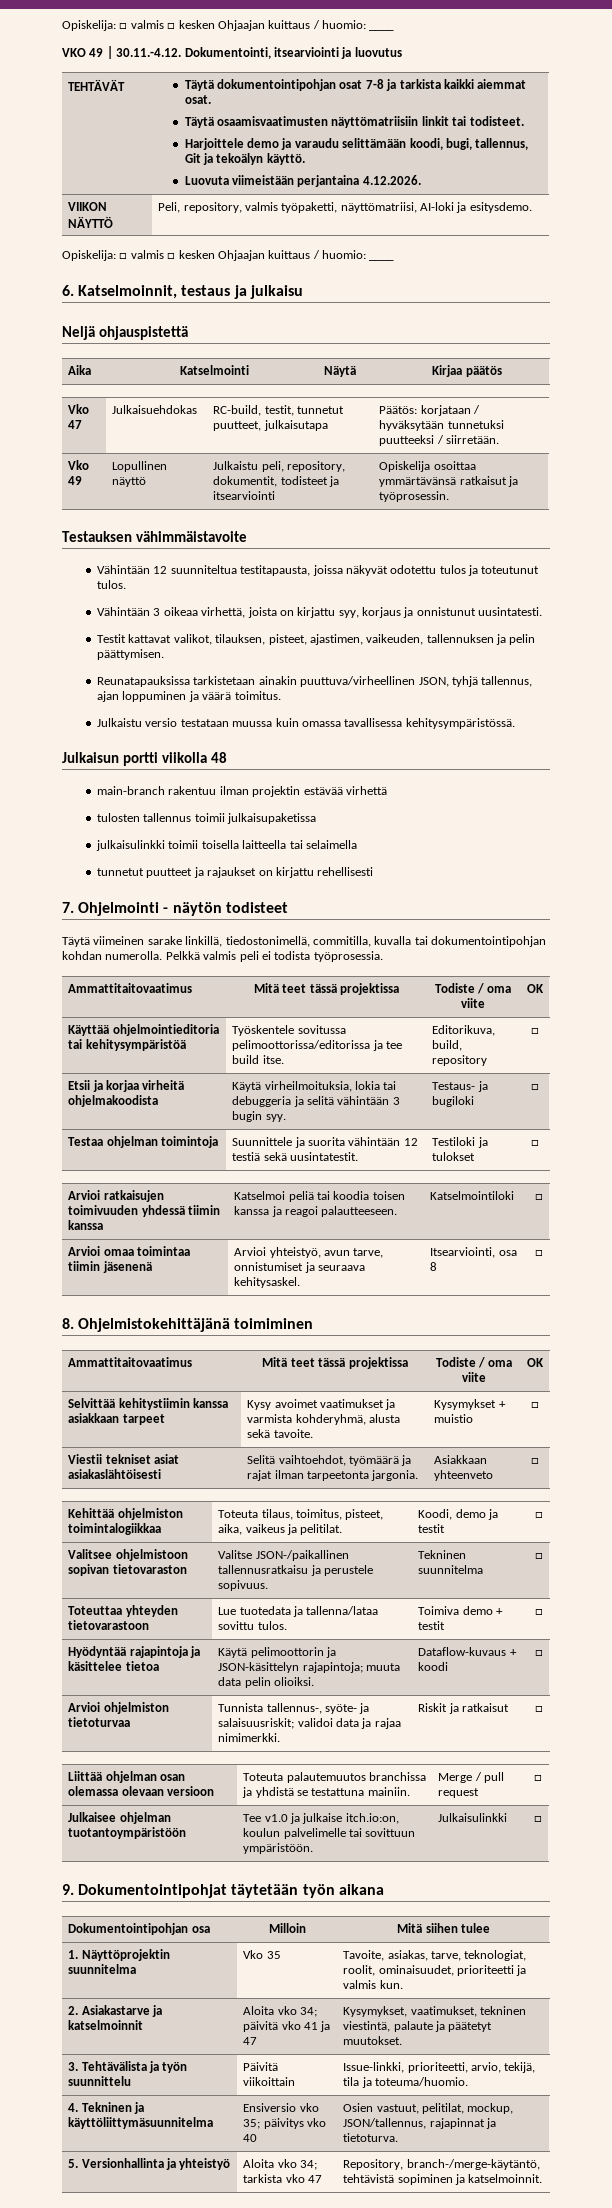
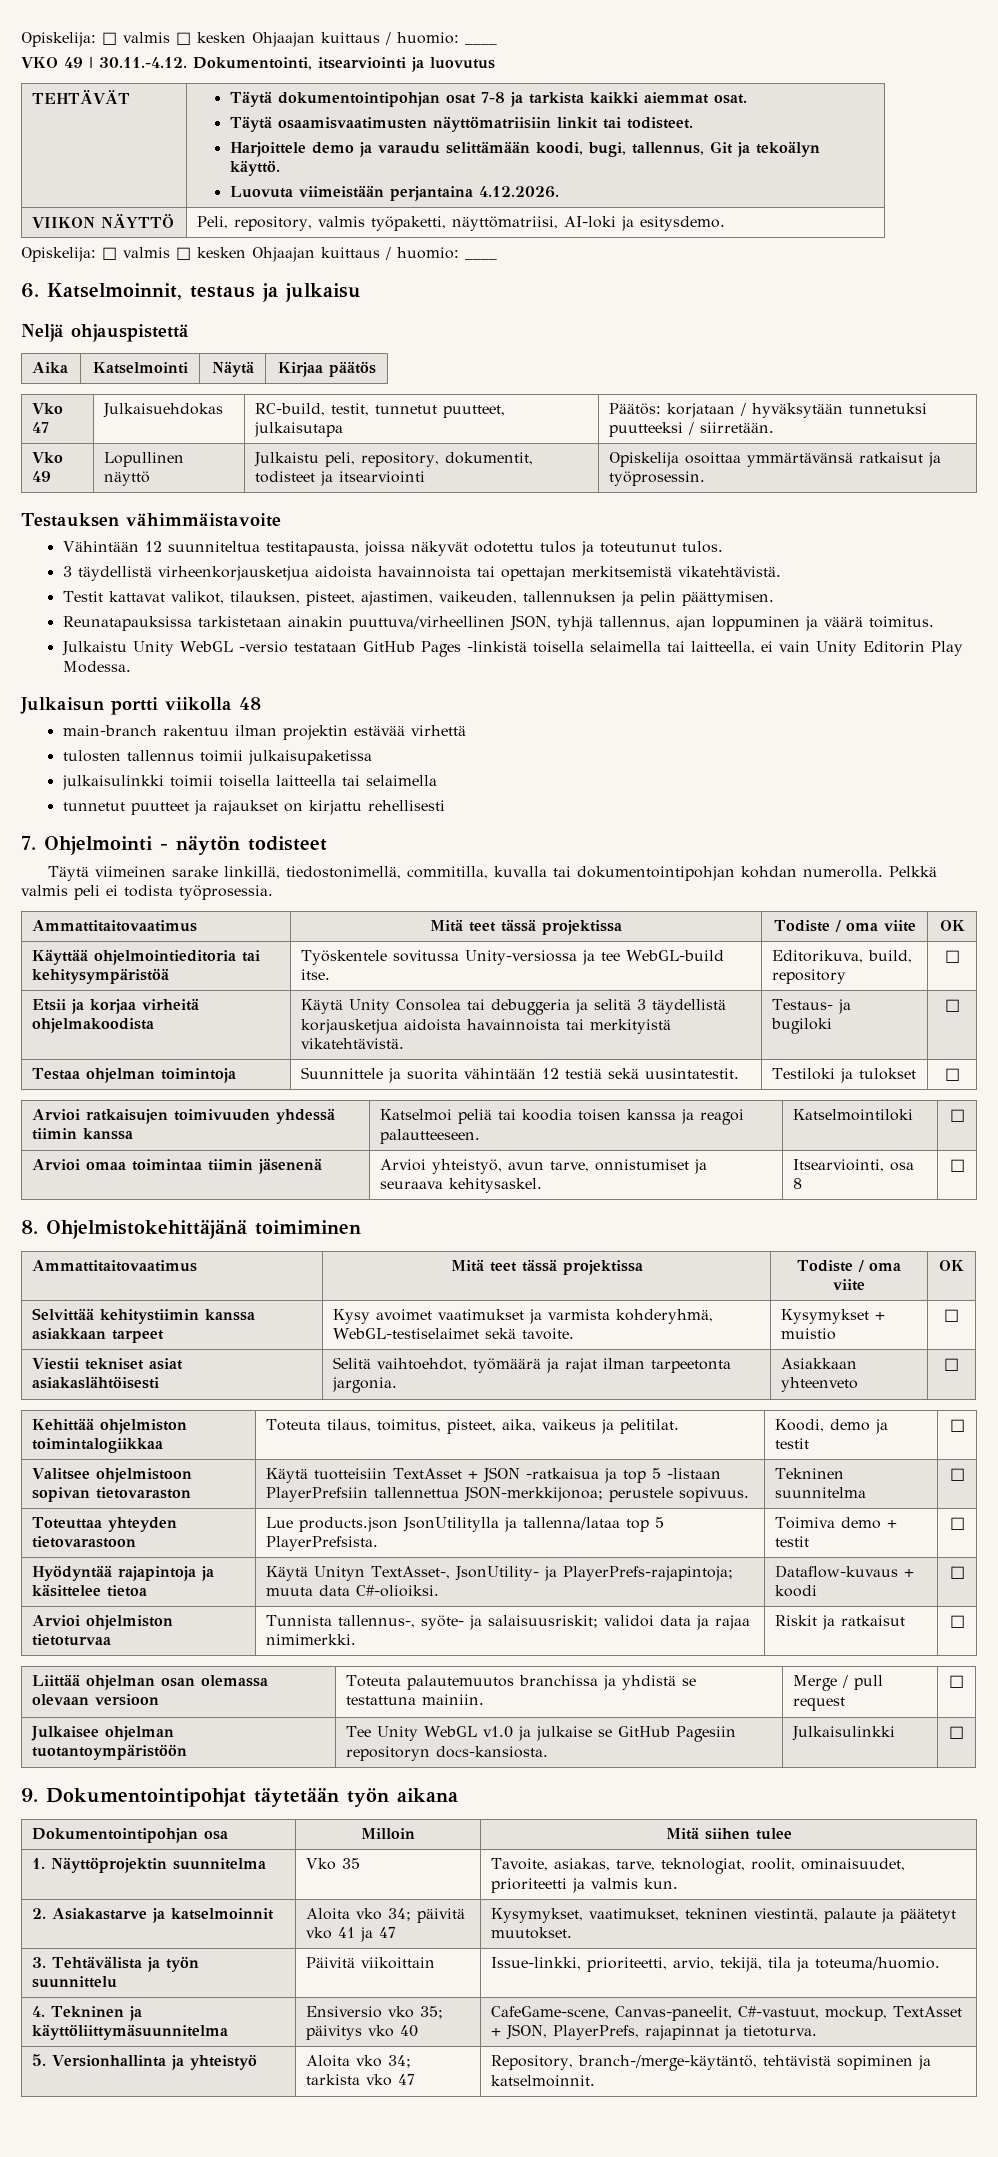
[97,607,543,618] Vähintään 3 oikeaa virhettä, joista on kirjattu syy, korjaus ja onnistunut uusintatesti. -> [62,566,781,581] 3 täydellistä virheenkorjausketjua aidoista havainnoista tai opettajan merkitsemistä vikatehtävistä.
[145,718,515,729] versio testataan muussa kuin omassa tavallisessa kehitysympäristössä. -> [132,641,963,657] [62,661,131,673] Unity WebGL -versio testataan GitHub Pages -linkistä toisella selaimella tai laitteella, ei vain Unity Editorin Play Modessa.
[232,1040,371,1051] pelimoottorissa/editorissa -> [465,950,578,965] Unity-versiossa
[232,1055,260,1064] build -> [626,950,725,961] WebGL-build
[264,1081,380,1092] virheilmoituksia, lokia -> [349,999,462,1014] Unity Consolea
[337,1096,400,1105] [232,1111,286,1122] vähintään 3 bugin syy. -> [637,999,727,1014] [301,1019,672,1034] [301,1038,405,1049] 3 täydellistä korjausketjua aidoista havainnoista tai merkityistä vikatehtävistä.
[368,1414,400,1423] alusta -> [333,1328,480,1339] WebGL-testiselaimet
[218,1550,349,1561] [218,1565,321,1576] Valitse JSON-/paikallinen tallennusratkaisu ja -> [266,1467,722,1483] [266,1486,604,1502] Käytä tuotteisiin TextAsset + JSON -ratkaisua ja top 5 -listaan PlayerPrefsiin tallennettua JSON-merkkijonoa;
[239,1606,379,1617] [218,1621,287,1630] tuotedata ja tallenna/lataa sovittu tulos. -> [299,1517,665,1532] [266,1536,379,1551] products.json JsonUtilitylla ja tallenna/lataa top 5 PlayerPrefsista.
[250,1647,336,1658] [218,1662,400,1673] [218,1677,314,1688] pelimoottorin ja JSON-käsittelyn rajapintoja; muuta data pelin olioiksi. -> [314,1566,734,1581] [266,1585,440,1597] Unityn TextAsset-, JsonUtility- ja PlayerPrefs-rajapintoja; muuta data C#-olioiksi.
(262, 1818) none -> [377,1726,478,1741] Unity WebGL
[345,1813,399,1824] [243,1828,416,1839] [243,1843,314,1854] itch.io:on, koulun palvelimelle tai sovittuun ympäristöön. -> [598,1726,737,1742] [346,1746,549,1761] se GitHub Pagesiin repositoryn docs-kansiosta.
[343,2103,514,2114] [343,2118,427,2129] Osien vastuut, pelitilat, mockup, JSON/tallennus, -> [491,2006,963,2021] [491,2024,640,2040] CafeGame-scene, Canvas-paneelit, C#-vastuut, mockup, TextAsset + JSON, PlayerPrefs,

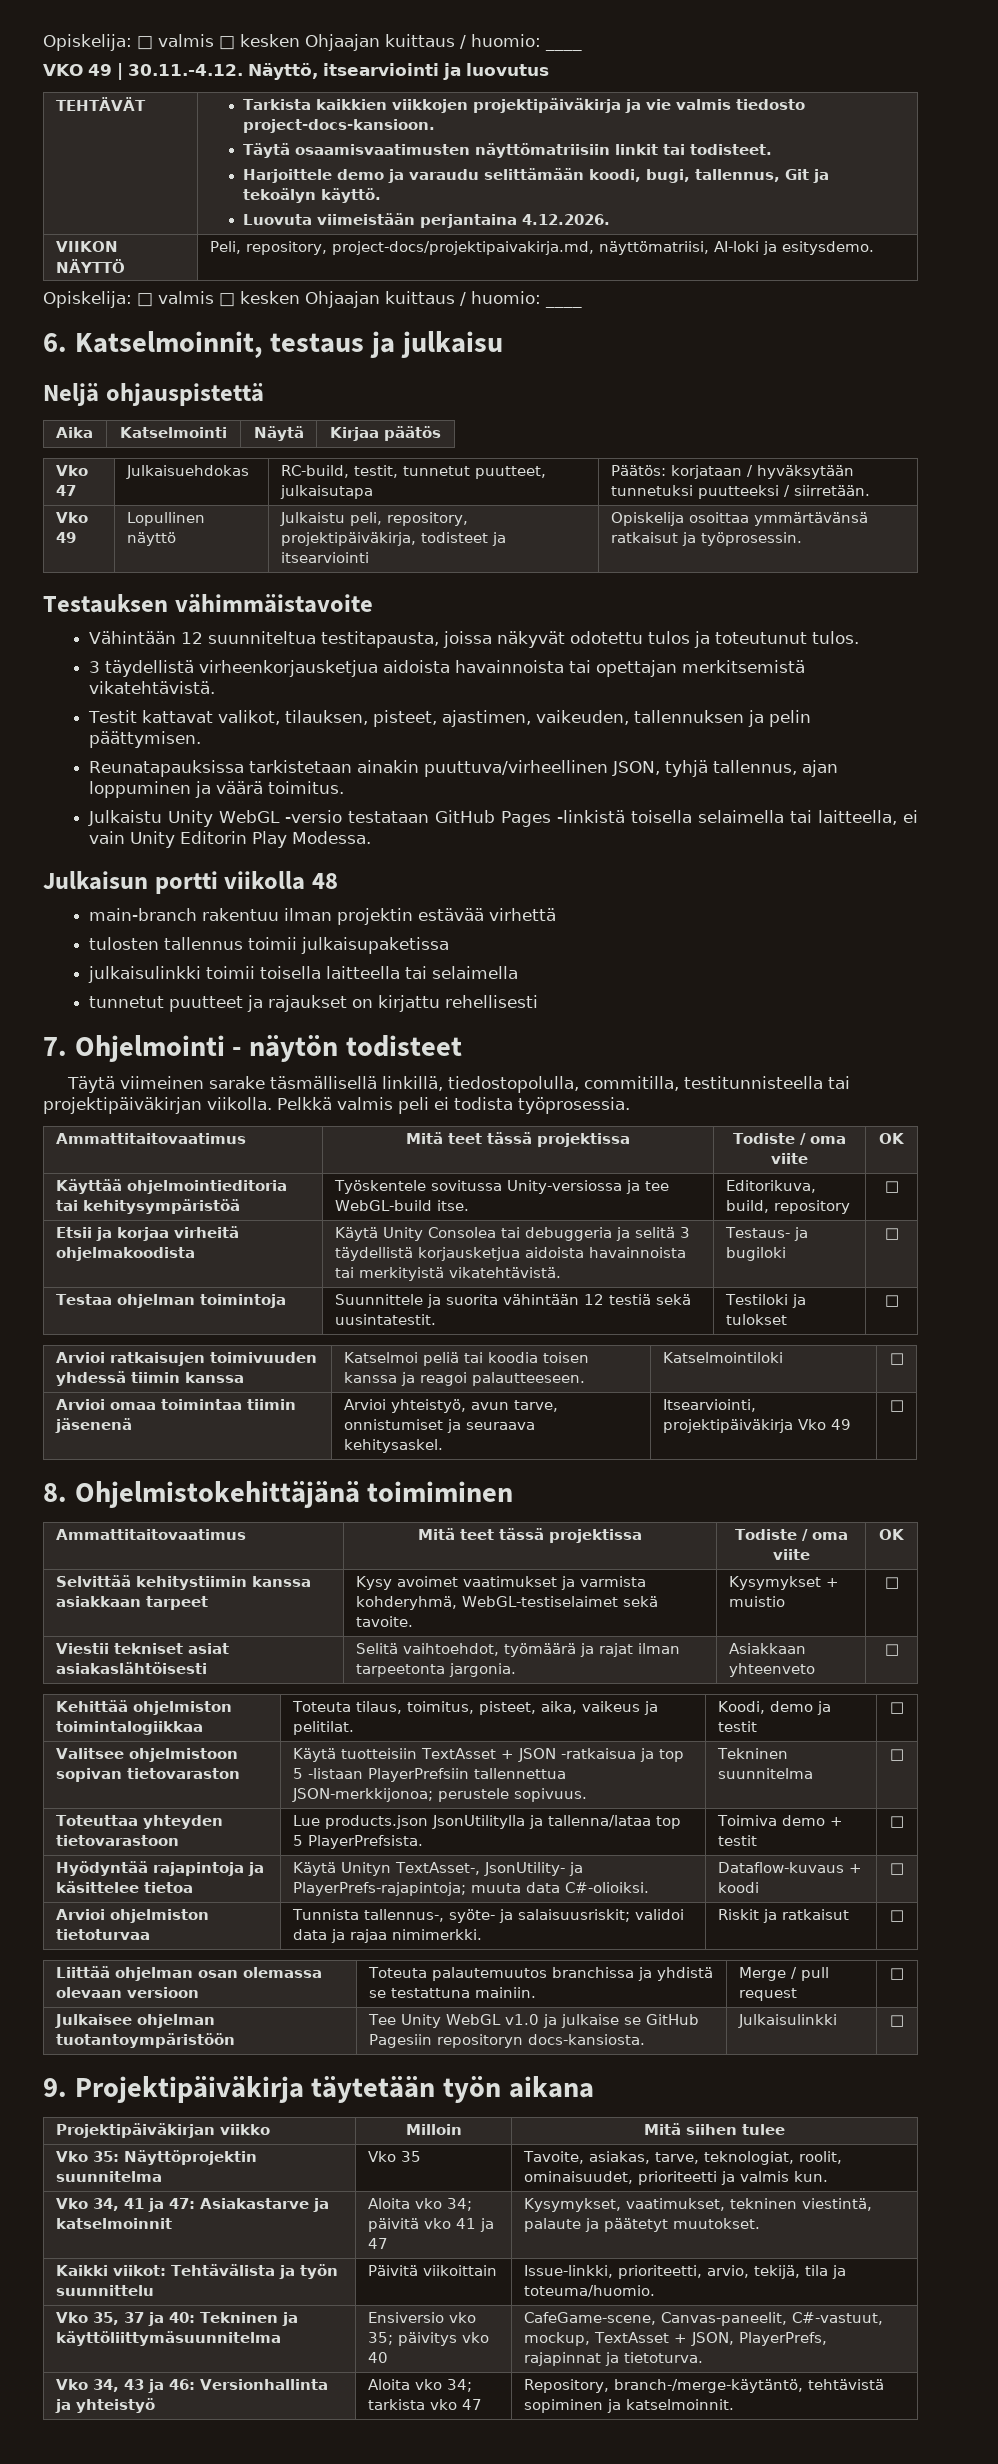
[193,57,312,70] Dokumentointi, -> [248,63,318,80] Näyttö,
[229,91,747,107] Täytä dokumentointipohjan osat 7-8 ja tarkista kaikki aiemmat osat. -> [242,98,805,113] [242,119,435,133] Tarkista kaikkien viikkojen projektipäiväkirja ja vie valmis tiedosto project-docs-kansioon.
[318,216,447,231] valmis työpaketti, -> [331,241,594,255] project-docs/projektipaivakirja.md,
[445,452,534,465] dokumentit, -> [280,532,416,546] projektipäiväkirja,
[223,866,883,881] linkillä, tiedostonimellä, commitilla, kuvalla tai dokumentointipohjan kohdan numerolla. -> [269,1076,850,1093] [43,1097,272,1114] täsmällisellä linkillä, tiedostopolulla, commitilla, testitunnisteella tai projektipäiväkirjan viikolla.
[890,1162,915,1171] [793,1178,803,1189] osa 8 -> [662,1419,851,1433] projektipäiväkirja Vko 49
[46,1788,246,1807] Dokumentointipohjat -> [74,2076,304,2103] Projektipäiväkirja
[32,1828,229,1843] Dokumentointipohjan osa -> [55,2123,270,2138] Projektipäiväkirjan viikko
[32,1858,46,1869] 1. -> [55,2151,119,2162] Vko 35:
[32,1908,47,1919] 2. -> [55,2198,195,2212] Vko 34, 41 ja 47:
[32,1957,47,1968] 3. -> [55,2265,166,2276] Kaikki viikot:
[32,2006,46,2017] 4. -> [55,2312,195,2326] Vko 35, 37 ja 40:
[32,2054,47,2066] 5. -> [55,2379,195,2393] Vko 34, 43 ja 46:

